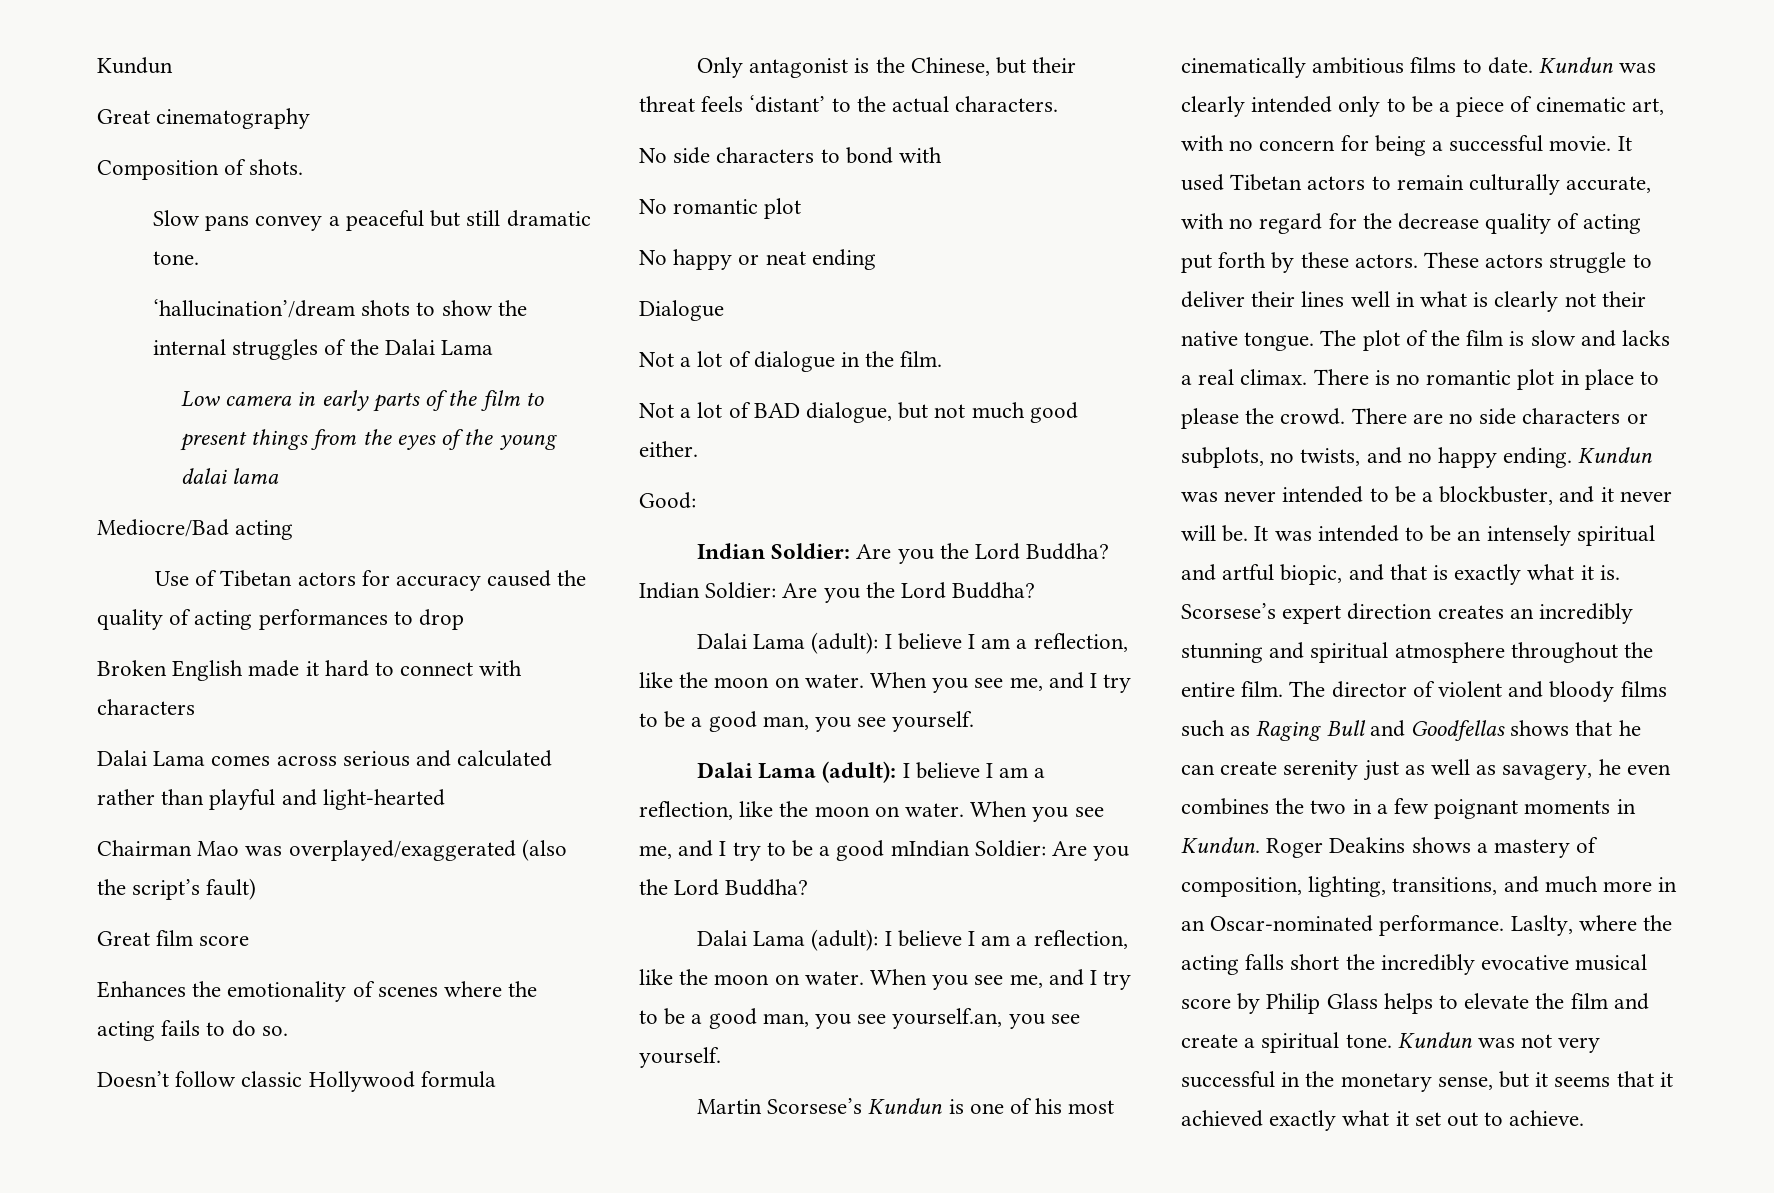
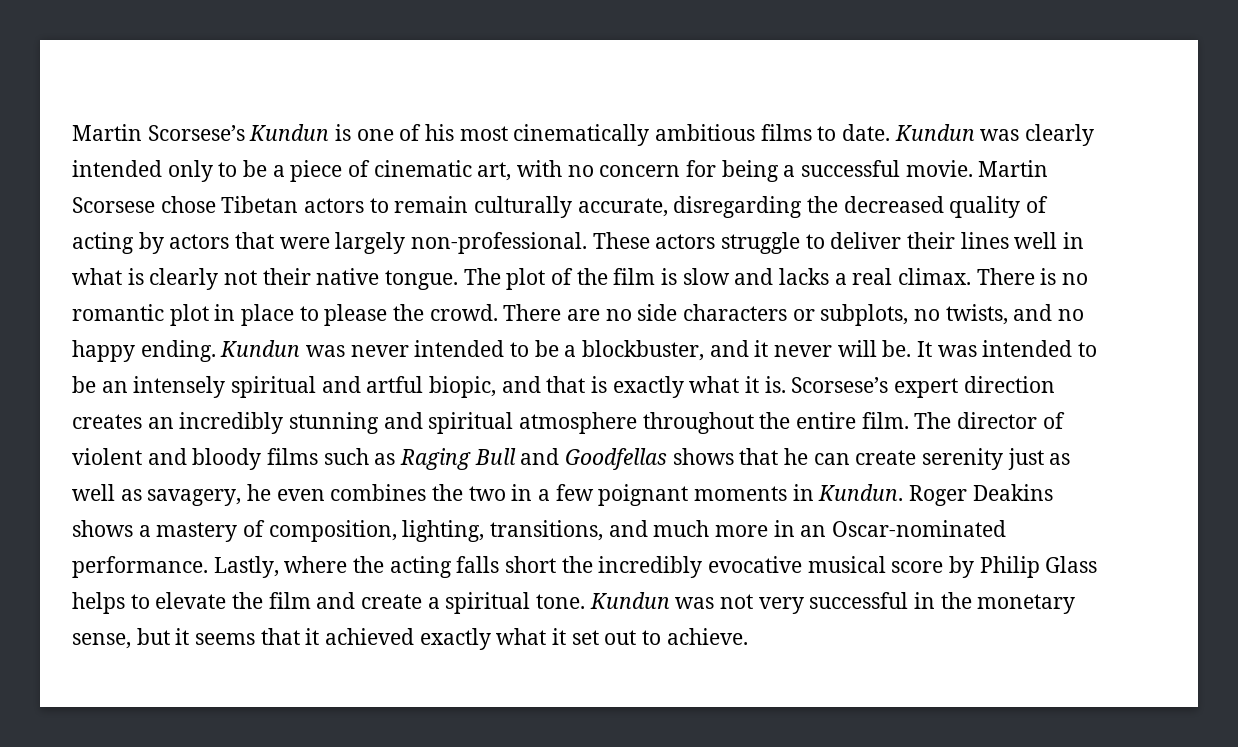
[97,57,173,74] [97,108,311,129] [97,159,304,180] [153,210,591,231] [153,251,200,265] [153,299,527,318] [153,339,494,360] [181,390,544,412] [180,429,557,451] [181,468,280,484] [97,519,294,540] [154,570,587,591] [97,609,465,630] [97,660,523,681] [97,699,195,715] [97,750,553,767] [97,789,445,810] [97,839,567,861] [97,878,257,900] [97,930,250,946] [97,981,538,1002] [97,1020,288,1041] [97,1071,496,1092] [696,57,1077,78] [639,95,1059,113] [639,147,943,164] [639,198,802,219] [639,249,876,270] [639,300,724,321] [639,351,943,372] [639,402,1078,423] [639,441,698,457] [639,492,696,509] [696,543,1110,564] [639,582,1036,603] [696,632,1128,654] [639,672,1132,693] [639,711,975,732] [696,761,1046,783] [639,801,1104,822] [639,840,1130,861] [639,879,809,896] [696,929,1128,951] [639,969,1132,990] [639,1008,1080,1029] [639,1047,721,1068] Kundun // Great cinematography // Composition of shots. // Slow pans convey a peaceful but still dramatic tone. // ‘hallucination’/dream shots to show the internal struggles of the Dalai Lama // Low camera in early parts of the film to present things from the eyes of the young dalai lama // Mediocre/Bad acting // Use of Tibetan actors for accuracy caused the quality of acting performances to drop // Broken English made it hard to connect with characters // Dalai Lama comes across serious and calculated rather than playful and light-hearted // Chairman Mao was overplayed/exaggerated (also the script’s fault) // Great film score // Enhances the emotionality of scenes where the acting fails to do so. // Doesn’t follow classic Hollywood formula // Only antagonist is the Chinese, but their threat feels ‘distant’ to the actual characters. // No side characters to bond with // No romantic plot // No happy or neat ending // Dialogue // Not a lot of dialogue in the film. // Not a lot of BAD dialogue, but not much good either. // Good: // Indian Soldier: Are you the Lord Buddha? Indian Soldier: Are you the Lord Buddha? // Dalai Lama (adult): I believe I am a reflection, like the moon on water. When you see me, and I try to be a good man, you see yourself. // Dalai Lama (adult): I believe I am a reflection, like the moon on water. When you see me, and I try to be a good mIndian Soldier: Are you the Lord Buddha? // Dalai Lama (adult): I believe I am a reflection, like the moon on water. When you see me, and I try to be a good man, you see yourself.an, you see yourself. // -> (72, 132) none
[1617,136,1632,151] [1181,174,1224,191] It used -> [978,160,1049,177] [72,196,216,213] Martin Scorsese chose
[1181,213,1641,234] [1181,252,1418,273] with no regard for the decrease quality of acting put forth by these actors. -> [673,196,1049,218] [72,232,588,254] disregarding the decreased quality of acting by actors that were largely non-professional.
[1510,915,1573,936] Laslty, -> [213,556,279,578] Lastly,

